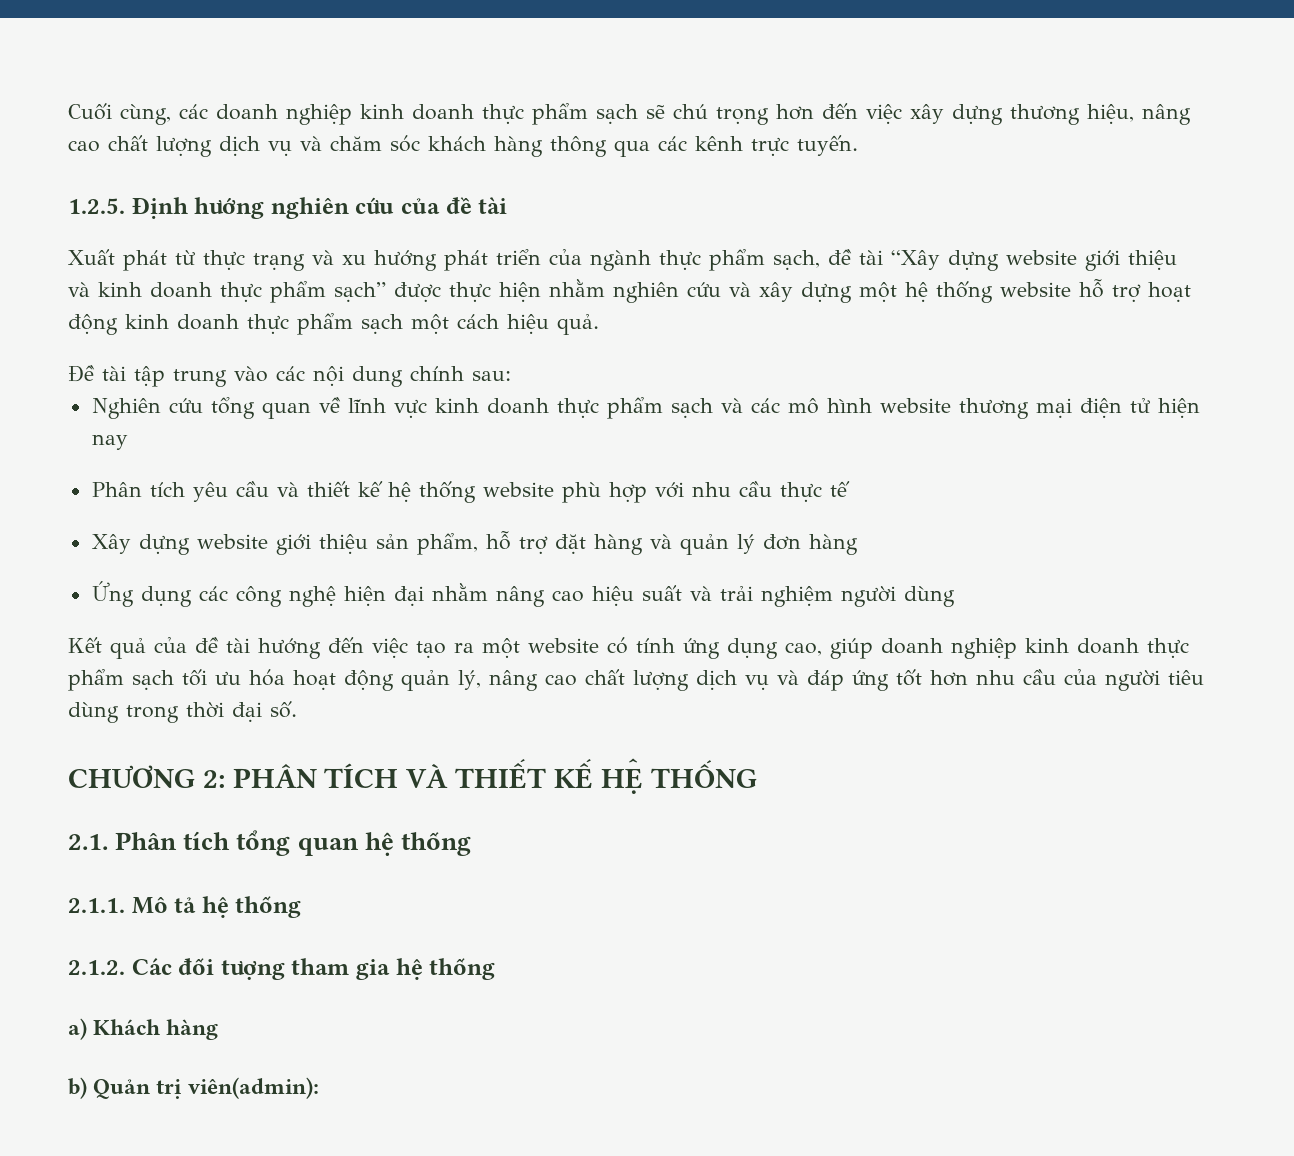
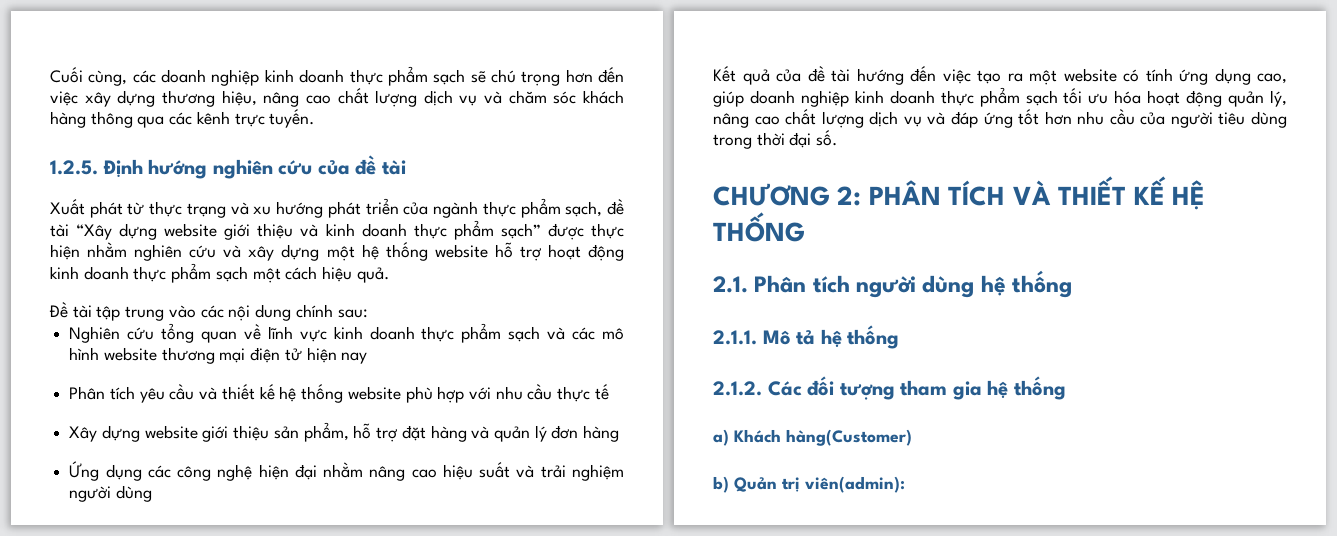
[236,830,359,856] tổng quan -> [856,275,975,298] người dùng
[166,1019,219,1040] hàng -> [786,429,912,446] hàng(Customer)

